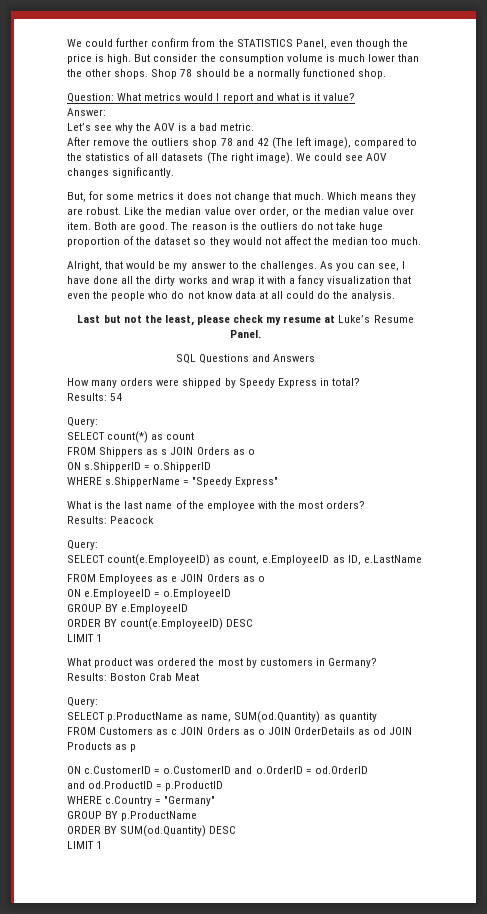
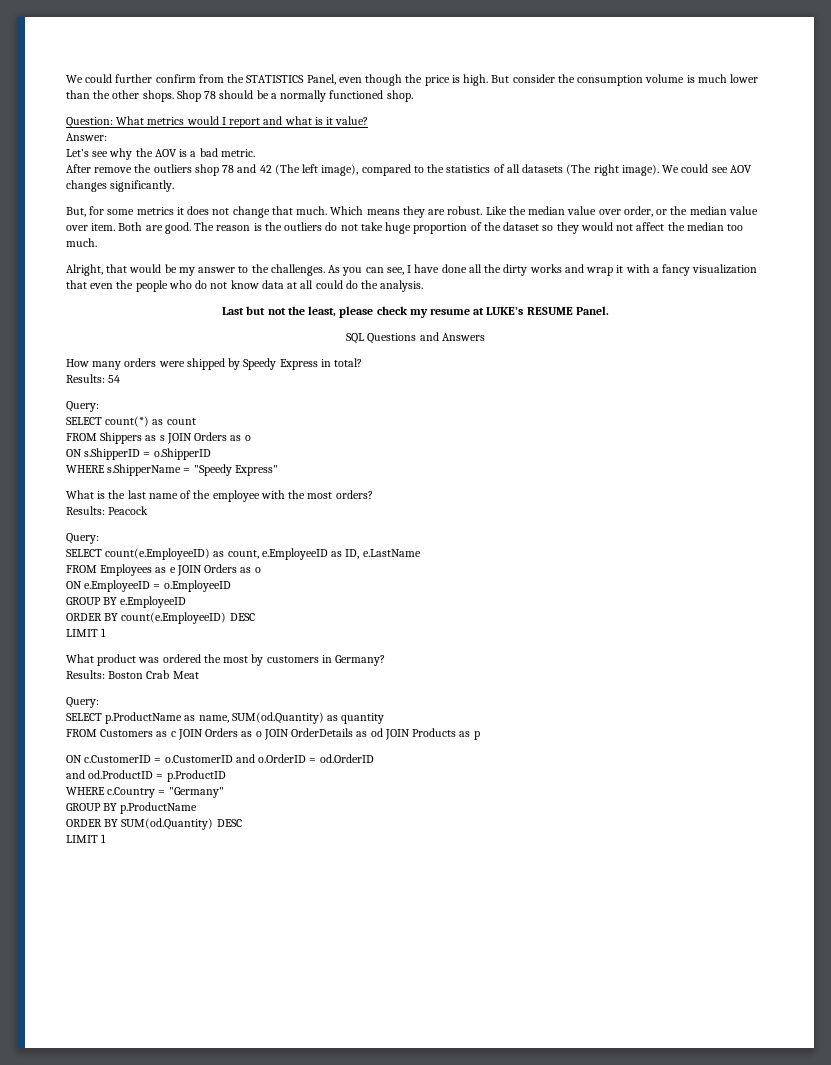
[338,315,414,323] Luke’s Resume -> [486,307,573,315] LUKE’s RESUME

